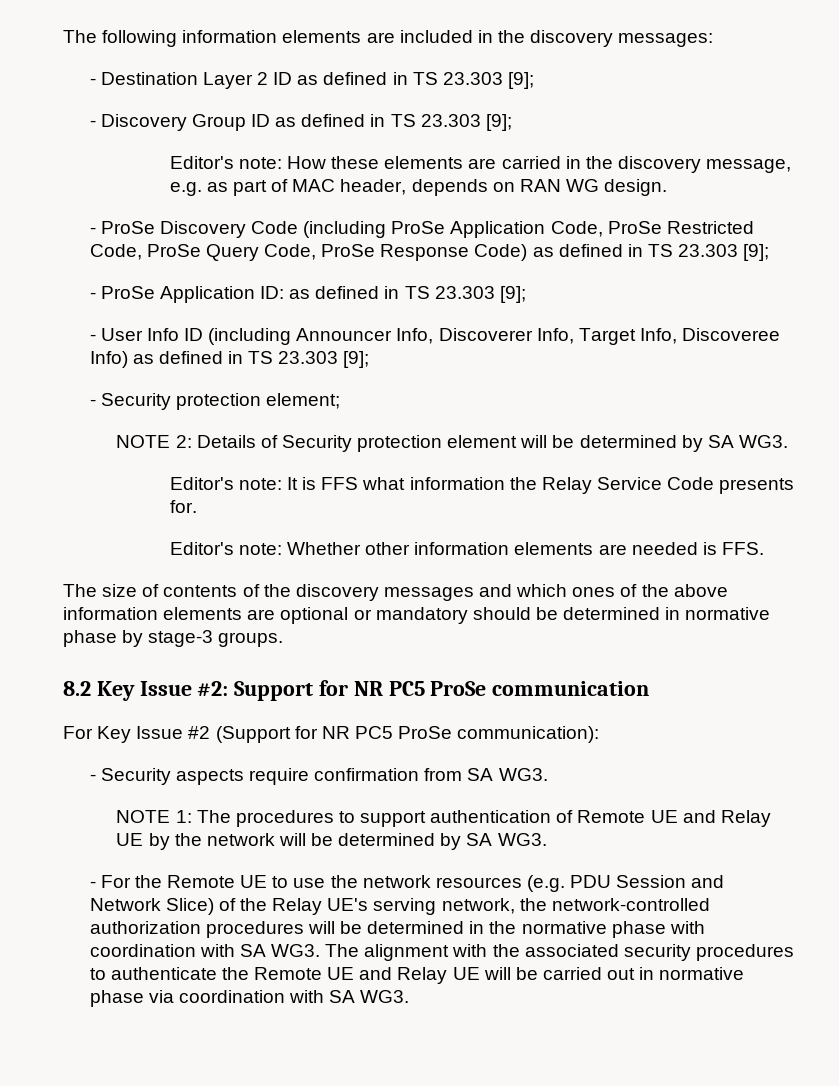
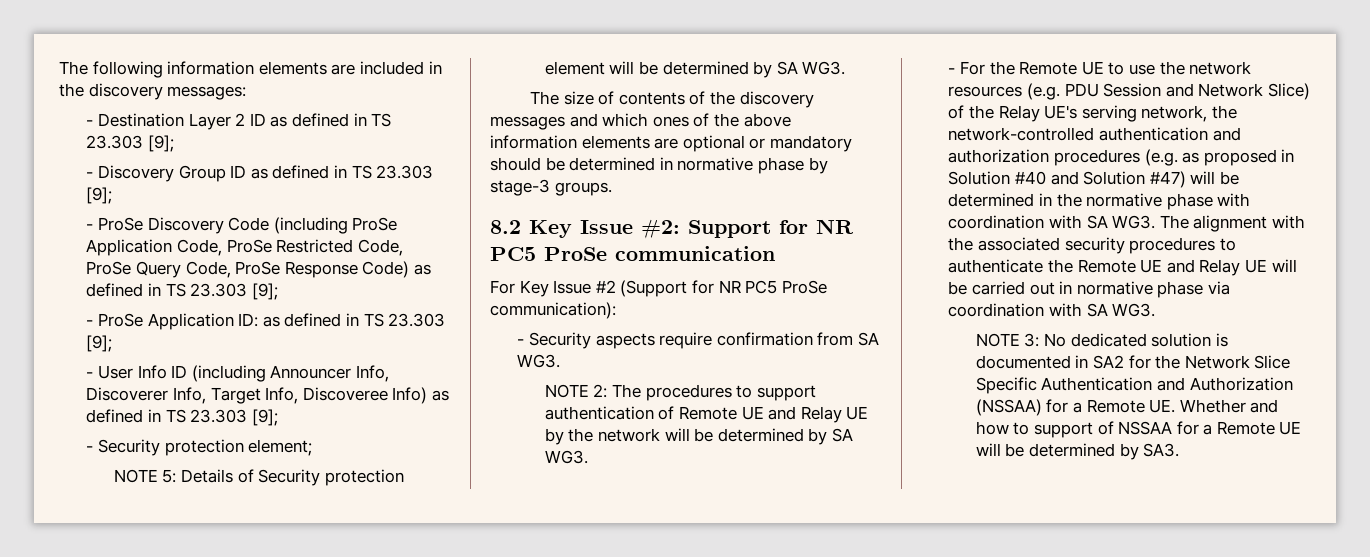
[169,156,792,173] [169,179,668,196] // Editor's note: How these elements are carried in the discovery message, e.g. as part of MAC header, depends on RAN WG design. -> (113, 195) none
[175,435,192,448] 2: -> [162,469,177,483] 5:
[169,477,795,494] [169,500,197,513] [169,542,764,555] // Editor's note: It is FFS what information the Relay Service Code presents for. // Editor's note: Whether other information elements are needed is FFS. -> (846, 68) none
[175,810,192,823] 1: -> [593,384,608,398] 2:
[89,921,304,938] authorization procedures -> [1098,127,1241,141] [948,149,1295,166] [948,171,1186,188] authentication and authorization procedures (e.g. as proposed in Solution #40 and Solution #47)
(410, 996) none -> [975,333,1228,347] [975,355,1291,369] [975,377,1293,394] [975,399,1279,416] [975,421,1302,438] [975,443,1180,460] // NOTE 3: No dedicated solution is documented in SA2 for the Network Slice Specific Authentication and Authorization (NSSAA) for a Remote UE. Whether and how to support of NSSAA for a Remote UE will be determined by SA3.

